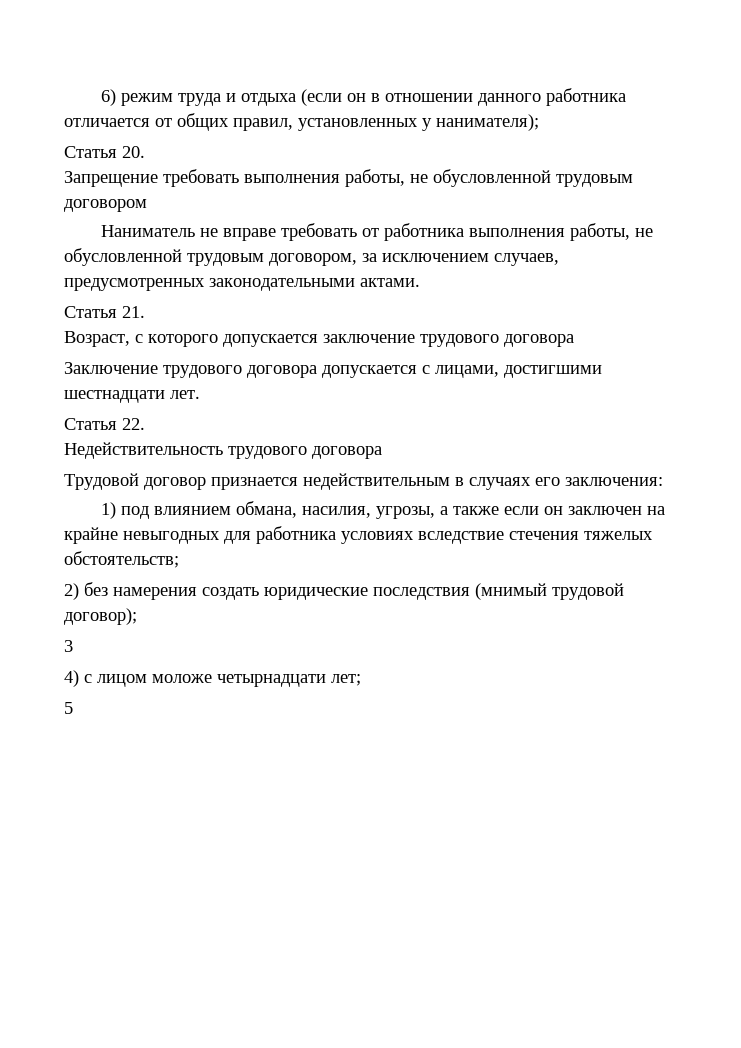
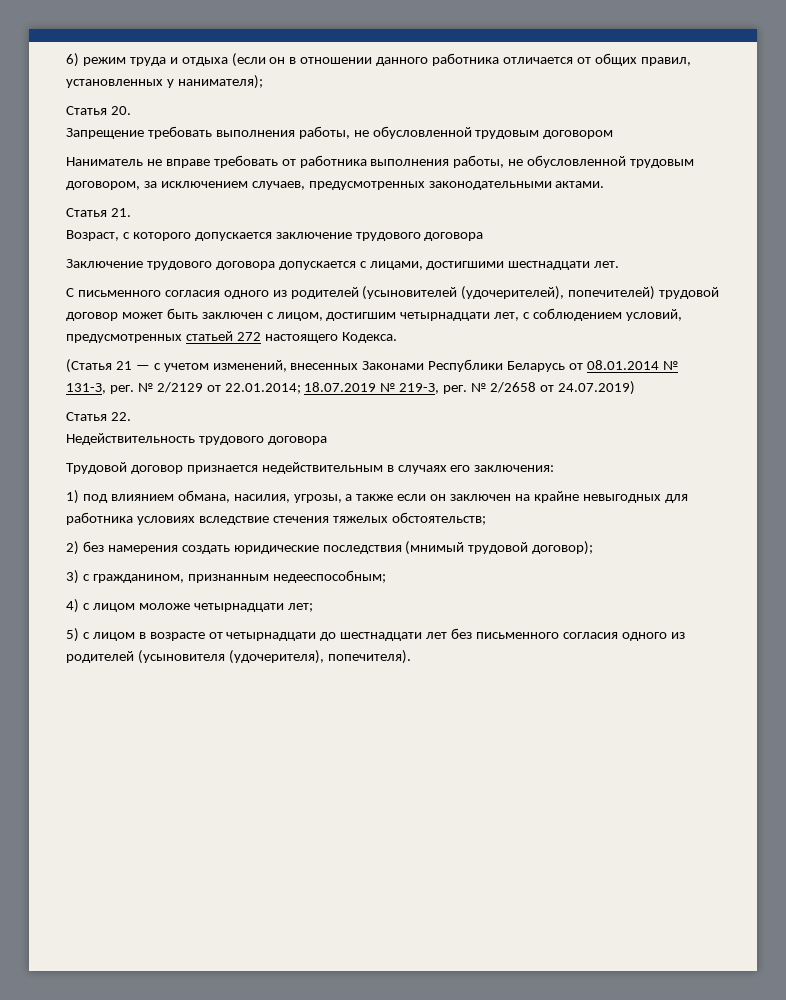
(200, 394) none -> [66,286,720,300] [66,308,683,321] [66,331,397,343] [66,359,678,373] [66,381,635,395] // С письменного согласия одного из родителей (усыновителей (удочерителей), попечителей) трудовой договор может быть заключен с лицом, достигшим четырнадцати лет, с соблюдением условий, предусмотренных статьей 272 настоящего Кодекса. // (Статья 21 — с учетом изменений, внесенных Законами Республики Беларусь от 08.01.2014 № 131-З, рег. № 2/2129 от 22.01.2014; 18.07.2019 № 219-З, рег. № 2/2658 от 24.07.2019)
[64,640,73,652] 3 -> [66,570,386,584] 3) с гражданином, признанным недееспособным;
[64,702,73,714] 5 -> [66,628,685,642] [66,650,411,664] 5) с лицом в возрасте от четырнадцати до шестнадцати лет без письменного согласия одного из родителей (усыновителя (удочерителя), попечителя).

